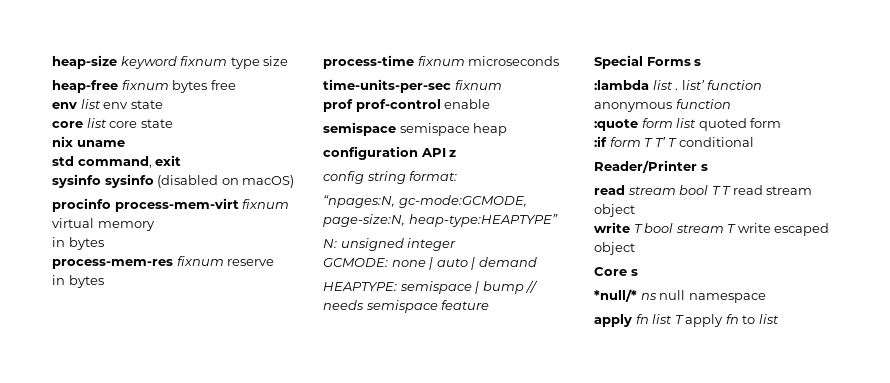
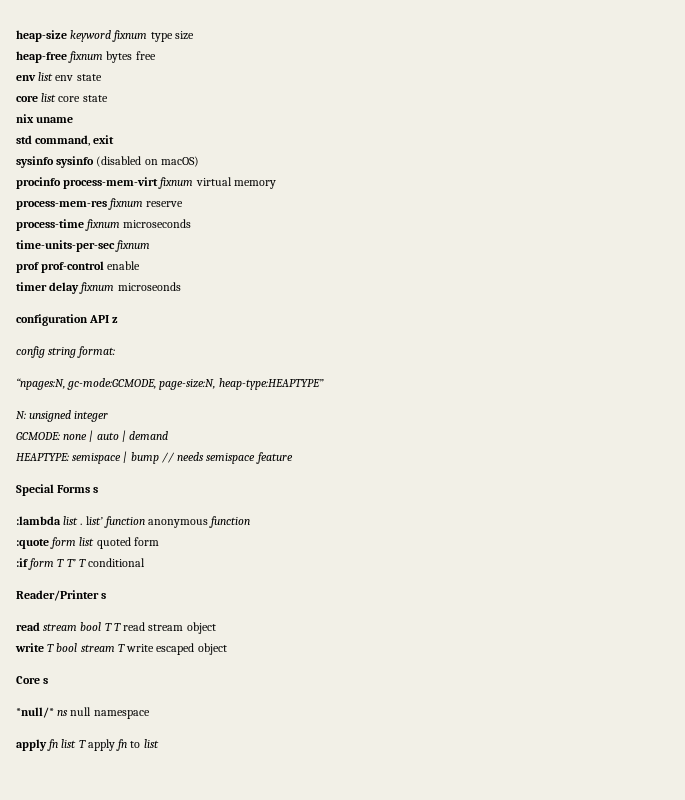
[52,237,104,250] // in bytes -> (276, 184) none
[52,275,104,288] // in bytes -> (184, 204) none
[323,122,508,136] semispace semispace heap -> [16,282,181,294] timer delay fixnum microseonds

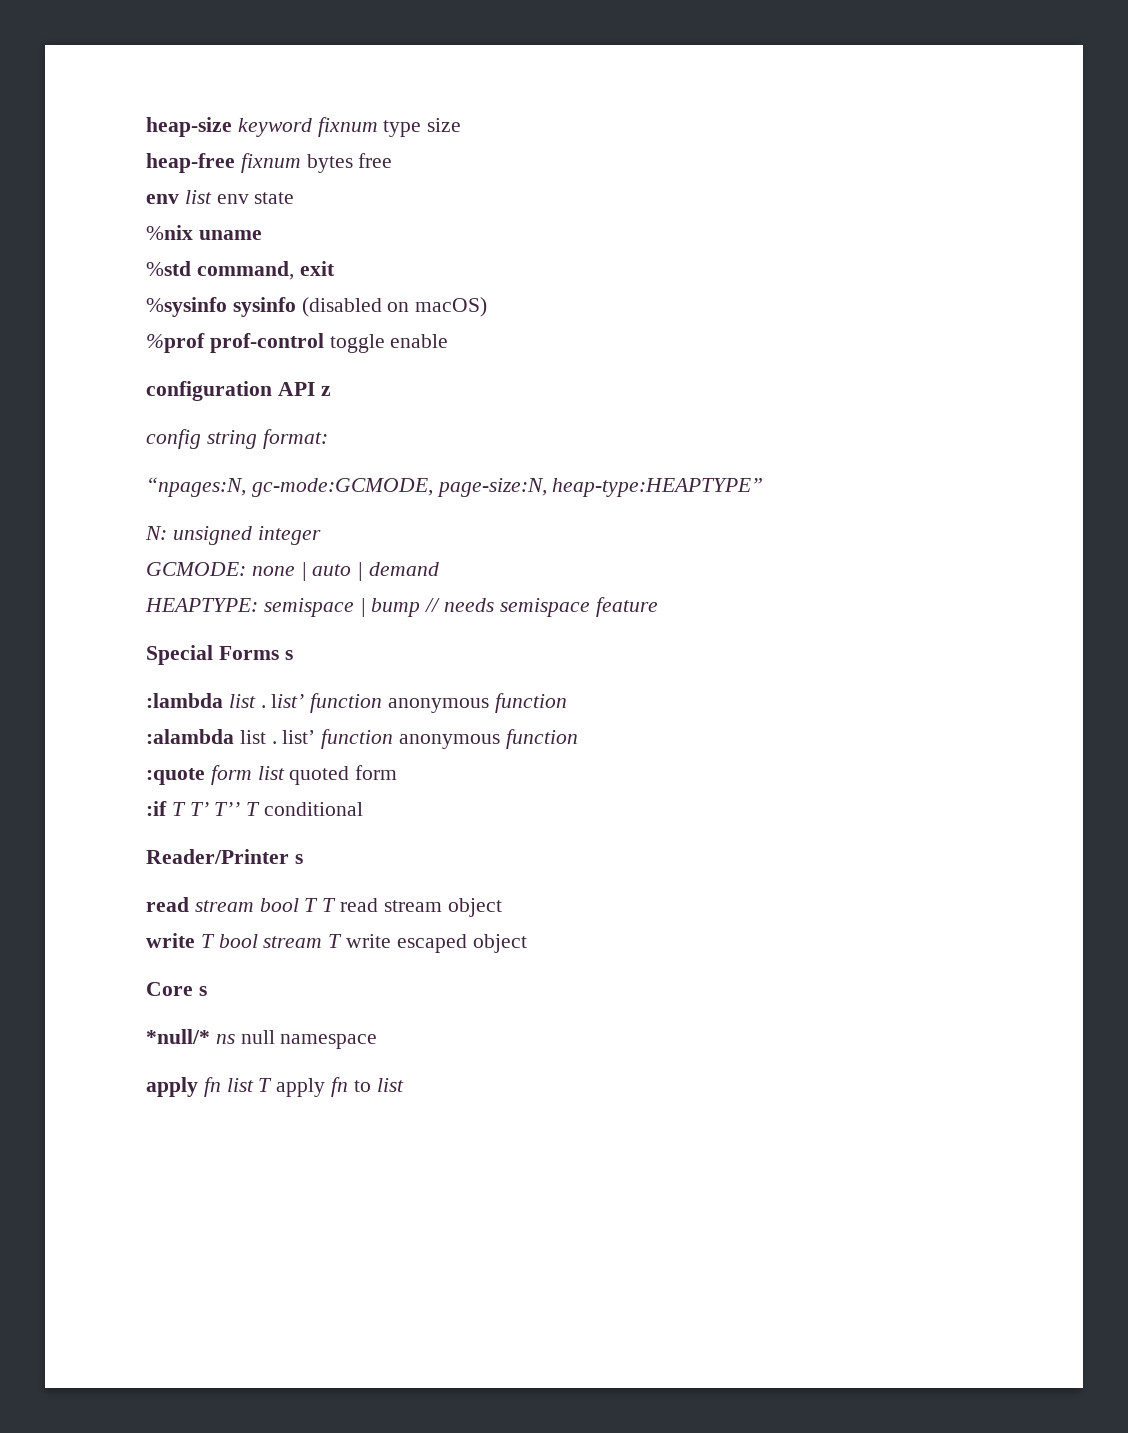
[16,93,108,102] [16,114,34,123] core list core state // nix -> [146,225,193,240] %nix
[16,135,32,144] std -> [146,261,191,276] %std
[16,156,54,168] sysinfo -> [146,297,227,317] %sysinfo
[16,177,276,189] [16,198,184,210] [16,219,192,231] [16,240,151,252] [16,261,141,273] [16,282,181,294] procinfo process-mem-virt fixnum virtual memory // process-mem-res fixnum reserve // process-time fixnum microseconds // time-units-per-sec fixnum // prof prof-control enable // timer delay fixnum microseonds -> [146,333,449,353] %prof prof-control toggle enable
(251, 522) none -> [146,729,578,749] // :alambda list . list’ function anonymous function
[28,558,55,570] form -> (167, 808) none
(76, 563) none -> [214,802,241,816] T’’

